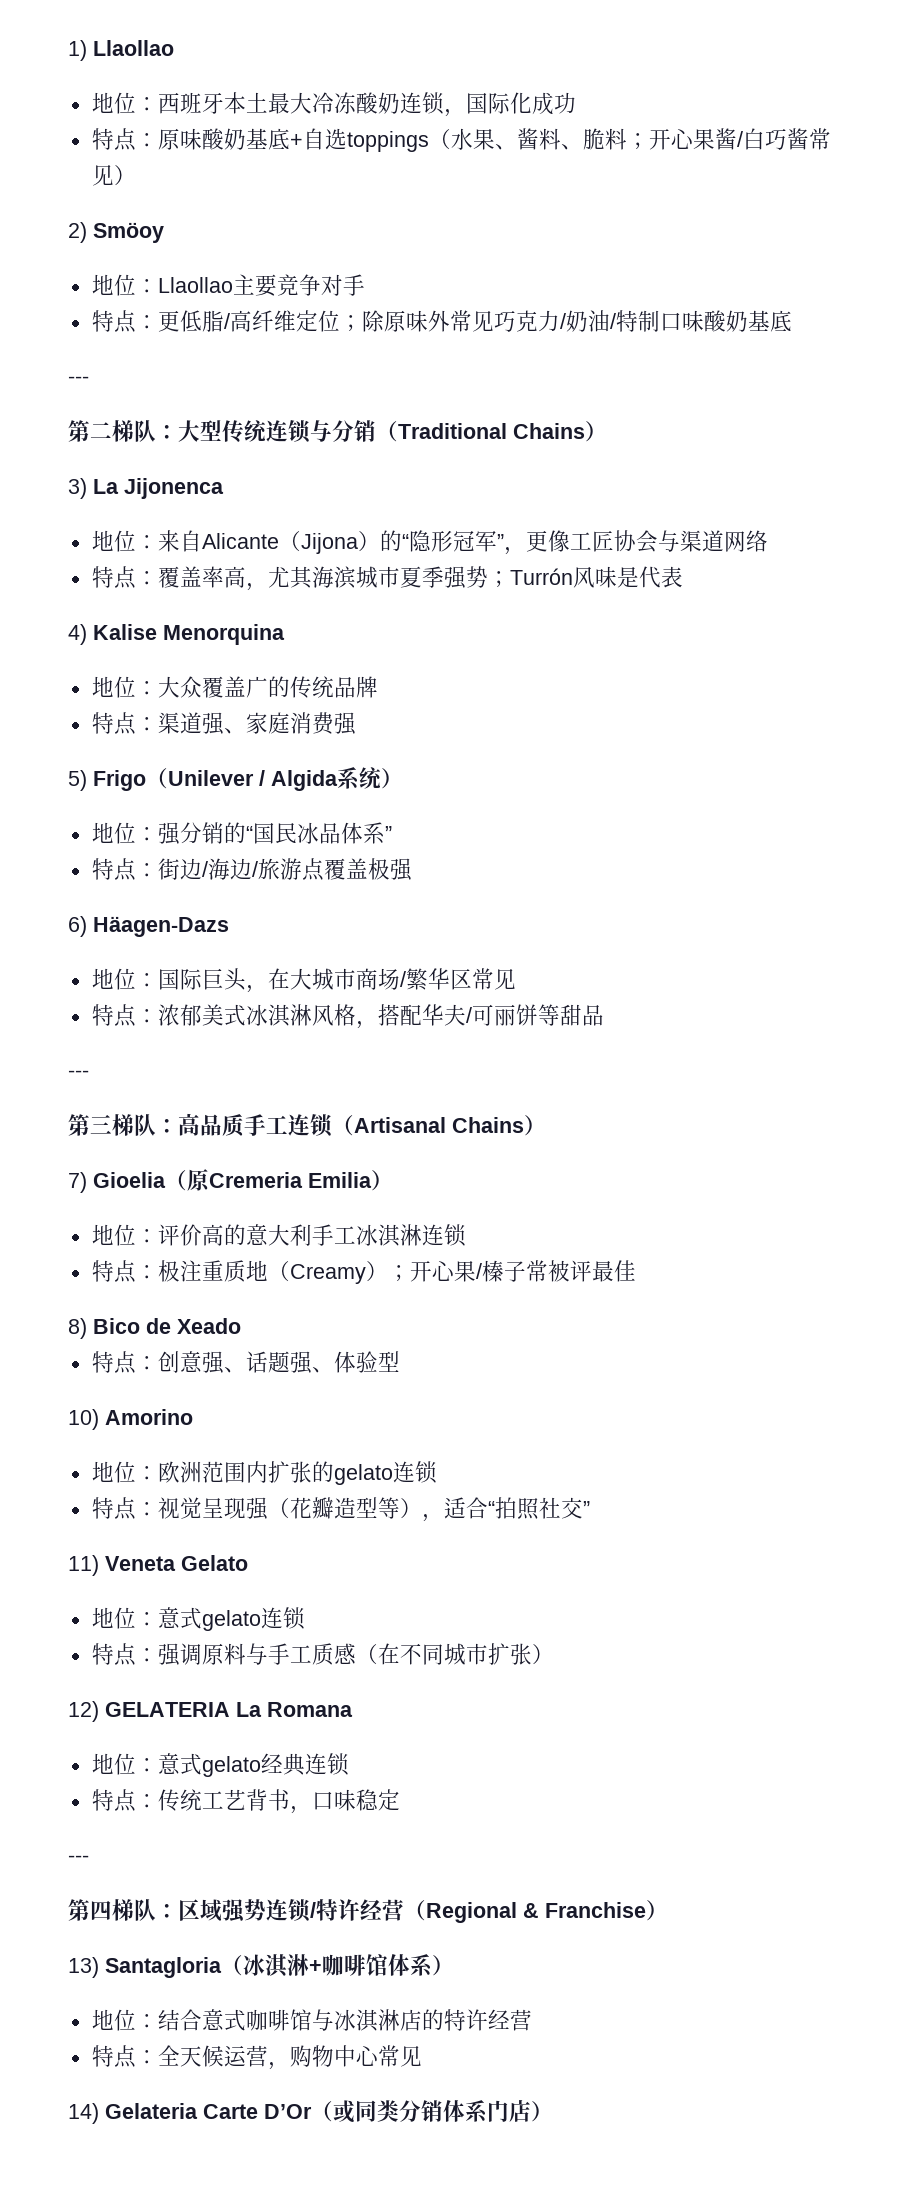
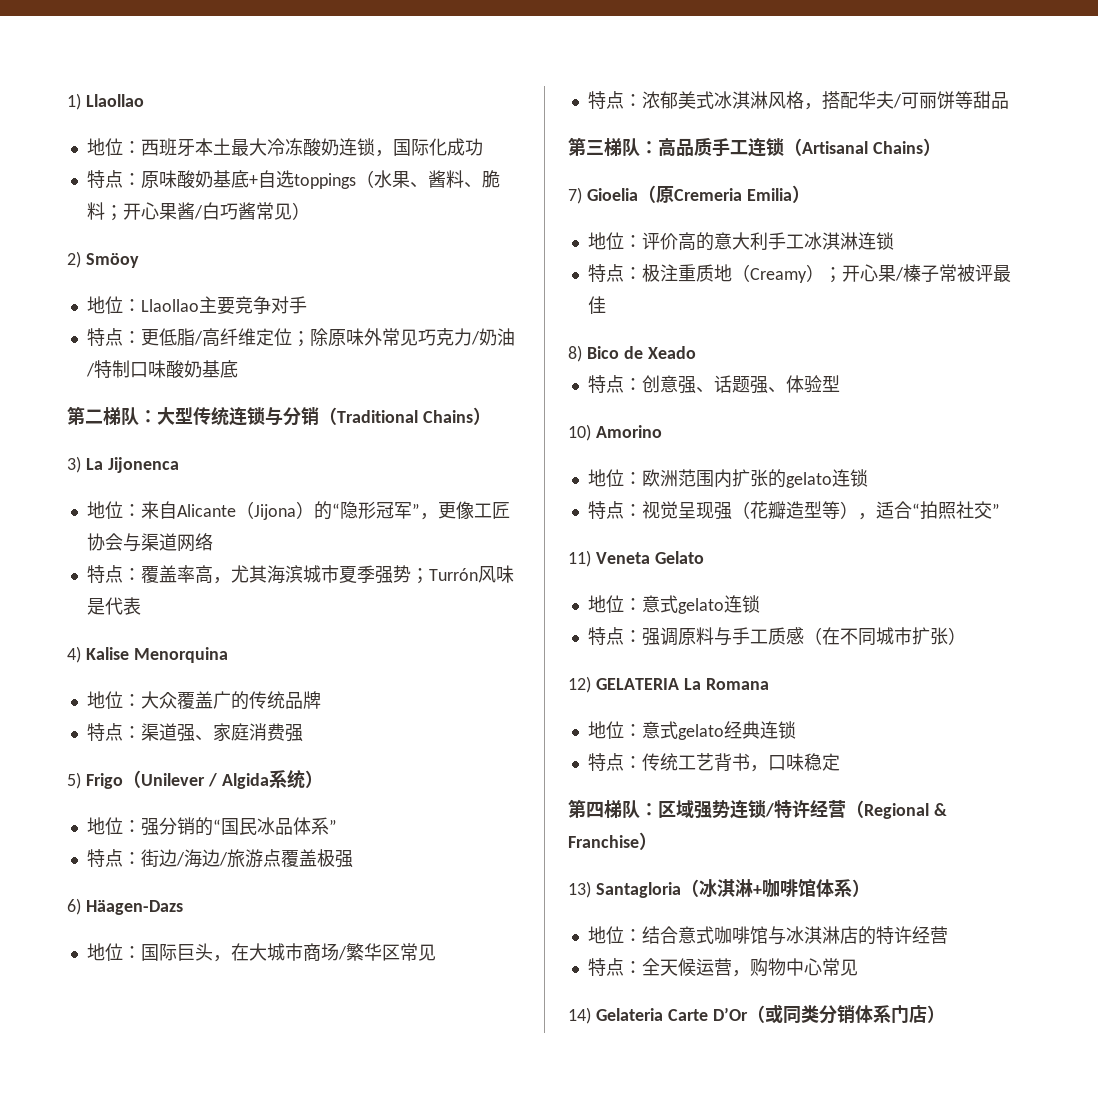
[68,376,89,384] // --- -> (238, 369) none
[68,1070,89,1078] // --- -> (1009, 100) none
[68,1855,89,1863] // --- -> (840, 762) none

